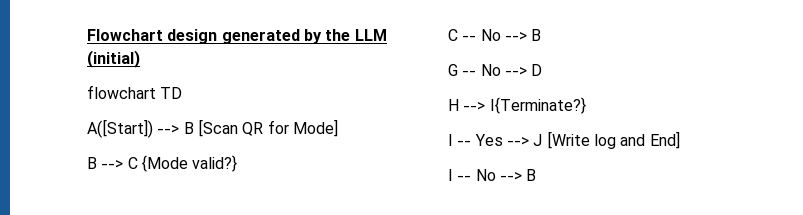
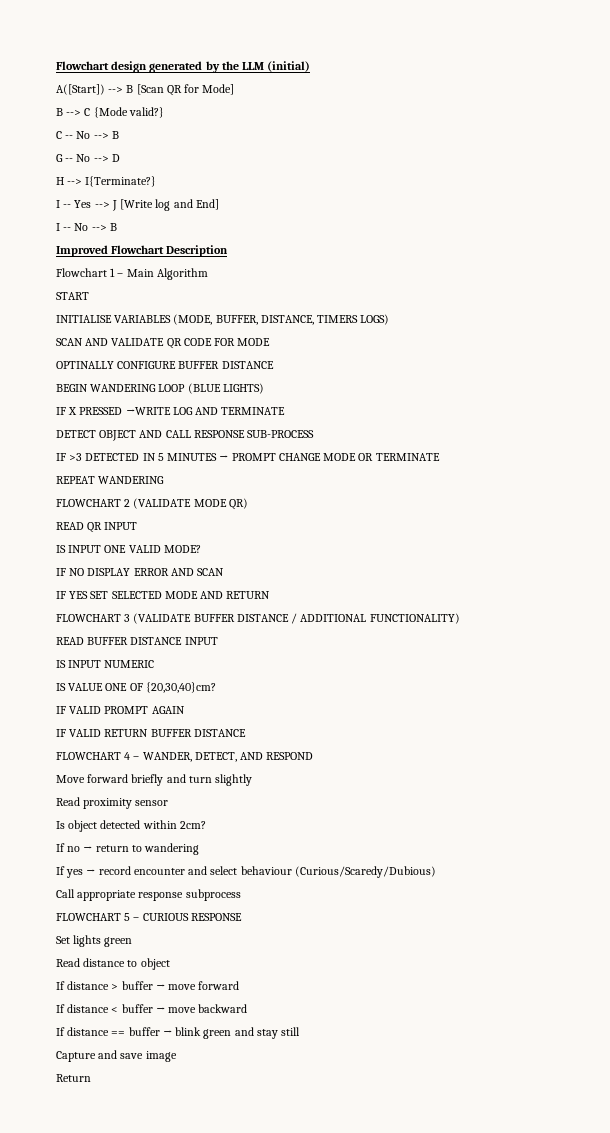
[87,85,183,99] // flowchart TD -> (311, 66) none
(537, 175) none -> [56,245,229,257] [56,268,208,280] [56,292,89,300] [56,314,390,325] [56,338,271,349] [56,361,274,369] [56,383,264,394] [56,407,286,415] [56,430,315,441] [56,453,440,461] [56,476,165,484] [56,498,248,510] [56,522,138,533] [56,545,201,553] [56,568,225,576] [56,591,271,599] [56,613,460,624] [56,637,218,645] [56,660,155,668] [56,682,216,693] [56,706,185,714] [56,729,246,737] [56,752,314,762] [56,774,253,786] [56,797,169,809] [56,820,206,832] [56,843,200,855] [56,866,436,878] [56,889,241,901] [56,913,242,921] [56,935,133,947] [56,958,170,970] [56,981,240,990] [56,1004,248,1013] [56,1027,301,1039] [56,1050,177,1062] [56,1074,91,1082] // Improved Flowchart Description // Flowchart 1 – Main Algorithm // START // INITIALISE VARIABLES (MODE, BUFFER, DISTANCE, TIMERS LOGS) // SCAN AND VALIDATE QR CODE FOR MODE // OPTINALLY CONFIGURE BUFFER DISTANCE // BEGIN WANDERING LOOP (BLUE LIGHTS) // IF X PRESSED →WRITE LOG AND TERMINATE // DETECT OBJECT AND CALL RESPONSE SUB-PROCESS // IF >3 DETECTED IN 5 MINUTES → PROMPT CHANGE MODE OR TERMINATE // REPEAT WANDERING // FLOWCHART 2 (VALIDATE MODE QR) // READ QR INPUT // IS INPUT ONE VALID MODE? // IF NO DISPLAY ERROR AND SCAN // IF YES SET SELECTED MODE AND RETURN // FLOWCHART 3 (VALIDATE BUFFER DISTANCE / ADDITIONAL FUNCTIONALITY) // READ BUFFER DISTANCE INPUT // IS INPUT NUMERIC // IS VALUE ONE OF {20,30,40}cm? // IF VALID PROMPT AGAIN // IF VALID RETURN BUFFER DISTANCE // FLOWCHART 4 – WANDER, DETECT, AND RESPOND // Move forward briefly and turn slightly // Read proximity sensor // Is object detected within 2cm? // If no → return to wandering // If yes → record encounter and select behaviour (Curious/Scaredy/Dubious) // Call appropriate response subprocess // FLOWCHART 5 – CURIOUS RESPONSE // Set lights green // Read distance to object // If distance > buffer → move forward // If distance < buffer → move backward // If distance == buffer → blink green and stay still // Capture and save image // Return

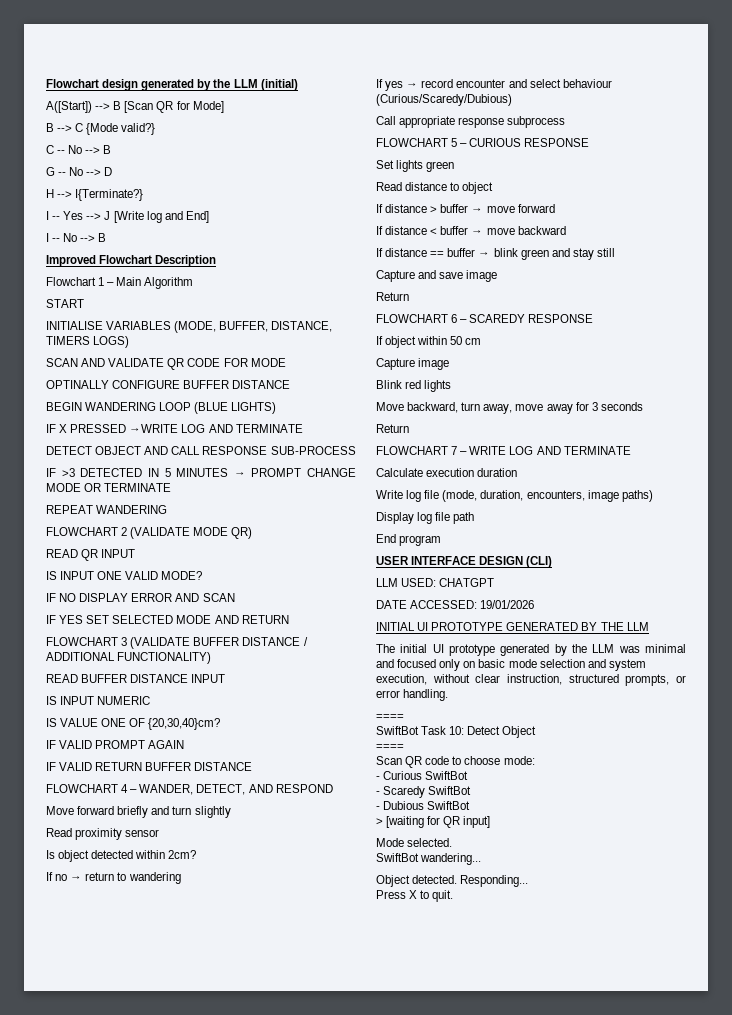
(91, 1078) none -> [376,314,594,323] [376,336,482,348] [376,358,450,370] [376,380,452,392] [376,402,643,414] [376,424,409,433] [376,446,631,455] [376,468,518,477] [376,490,653,502] [376,512,475,524] [376,534,442,546] [376,556,553,568] [376,578,495,587] [376,600,535,609] [376,622,649,631] [376,644,686,656] [376,659,646,671] [376,674,686,686] [376,689,449,701] [376,714,404,720] [376,726,537,738] [376,744,404,750] [376,756,535,768] [376,771,469,780] [376,786,472,798] [376,801,471,810] [376,816,491,828] [376,838,453,847] [376,853,482,865] [376,875,529,887] [376,890,454,902] // FLOWCHART 6 – SCAREDY RESPONSE // If object within 50 cm // Capture image // Blink red lights // Move backward, turn away, move away for 3 seconds // Return // FLOWCHART 7 – WRITE LOG AND TERMINATE // Calculate execution duration // Write log file (mode, duration, encounters, image paths) // Display log file path // End program // USER INTERFACE DESIGN (CLI) // LLM USED: CHATGPT // DATE ACCESSED: 19/01/2026 // INITIAL UI PROTOTYPE GENERATED BY THE LLM // The initial UI prototype generated by the LLM was minimal and focused only on basic mode selection and system execution, without clear instruction, structured prompts, or error handling. // ==== // SwiftBot Task 10: Detect Object // ==== // Scan QR code to choose mode: // - Curious SwiftBot // - Scaredy SwiftBot // - Dubious SwiftBot // > [waiting for QR input] // Mode selected. // SwiftBot wandering... // Object detected. Responding... // Press X to quit.

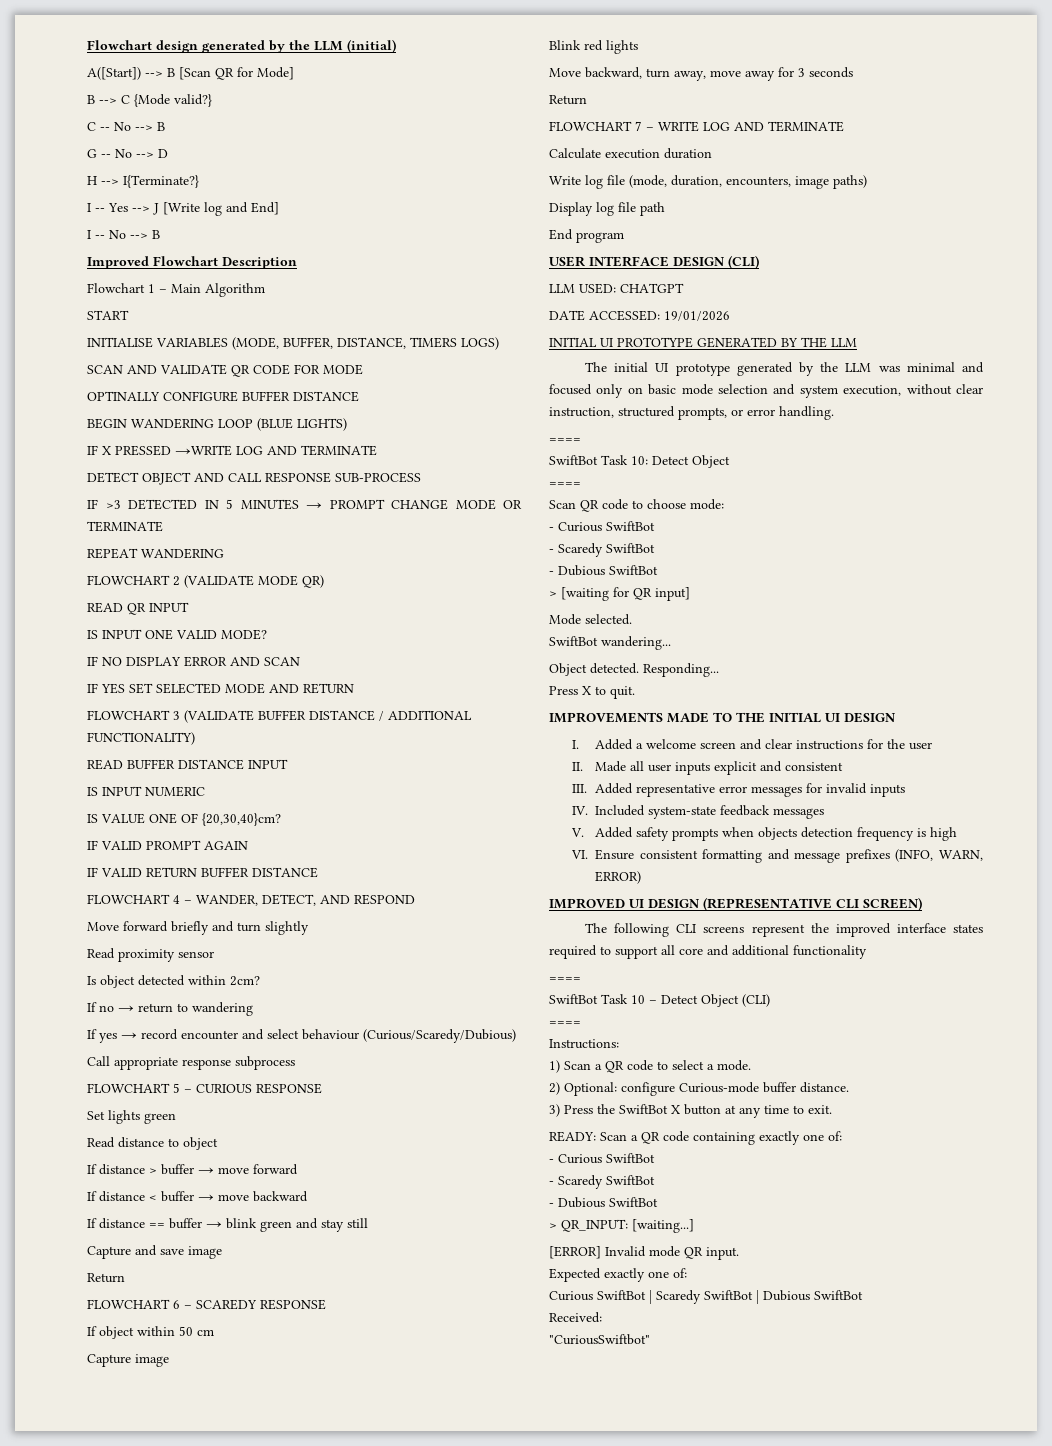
(454, 896) none -> [549,712,896,723] [572,739,933,750] [572,761,844,775] [572,783,906,797] [572,805,825,819] [571,827,958,841] [571,849,983,863] [595,871,642,884] [549,897,922,911] [585,923,983,937] [549,945,867,959] [549,977,581,982] [549,994,770,1007] [549,1021,581,1026] [549,1039,619,1049] [549,1060,751,1073] [549,1082,849,1096] [549,1104,832,1118] [549,1131,842,1145] [549,1153,655,1164] [549,1175,655,1189] [549,1197,658,1208] [549,1219,694,1233] [549,1246,739,1260] [549,1268,687,1282] [549,1290,863,1304] [549,1312,602,1323] [549,1334,650,1345] // IMPROVEMENTS MADE TO THE INITIAL UI DESIGN // I. Added a welcome screen and clear instructions for the user // II. Made all user inputs explicit and consistent // III. Added representative error messages for invalid inputs // IV. Included system-state feedback messages // V. Added safety prompts when objects detection frequency is high // VI. Ensure consistent formatting and message prefixes (INFO, WARN, ERROR) // IMPROVED UI DESIGN (REPRESENTATIVE CLI SCREEN) // The following CLI screens represent the improved interface states required to support all core and additional functionality // ==== // SwiftBot Task 10 – Detect Object (CLI) // ==== // Instructions: // 1) Scan a QR code to select a mode. // 2) Optional: configure Curious-mode buffer distance. // 3) Press the SwiftBot X button at any time to exit. // READY: Scan a QR code containing exactly one of: // - Curious SwiftBot // - Scaredy SwiftBot // - Dubious SwiftBot // > QR_INPUT: [waiting...] // [ERROR] Invalid mode QR input. // Expected exactly one of: // Curious SwiftBot | Scaredy SwiftBot | Dubious SwiftBot // Received: // "CuriousSwiftbot"

